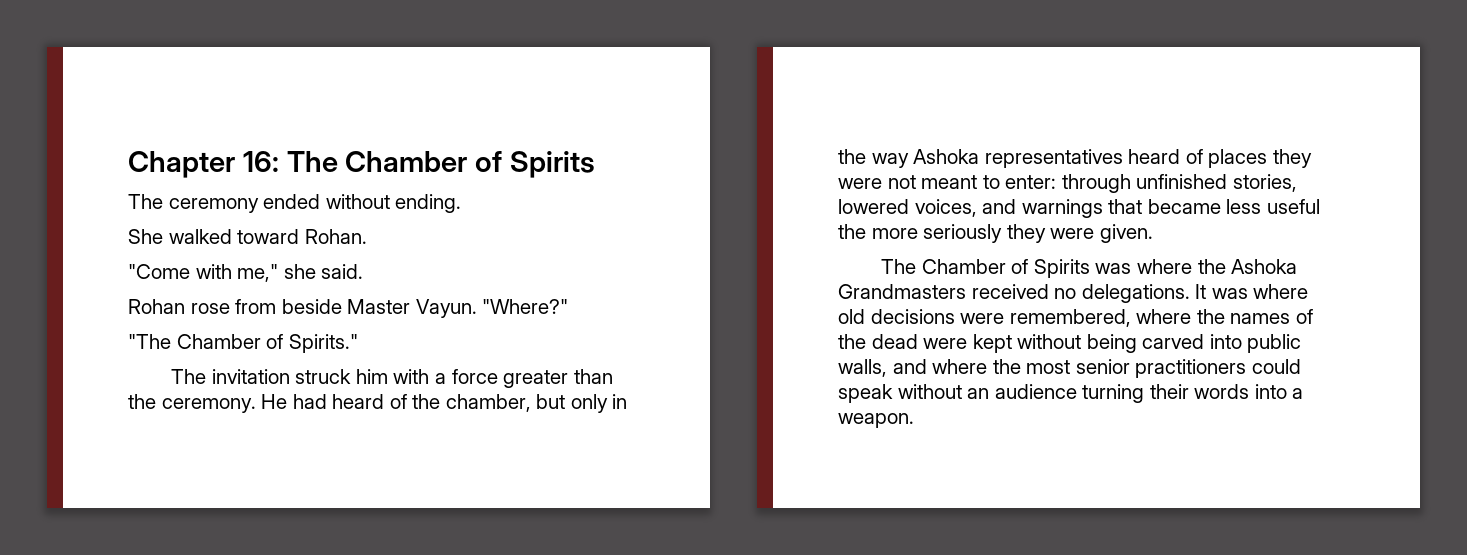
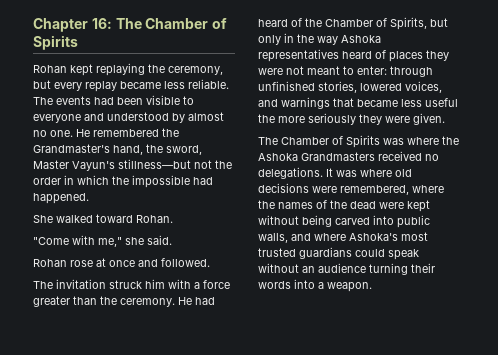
[128,194,462,213] The ceremony ended without ending. -> [33,63,223,76] [33,79,229,92] [33,95,194,105] [33,112,224,123] [33,128,179,137] [33,144,202,155] [33,159,232,171] [33,175,213,188] [33,193,89,204] Rohan kept replaying the ceremony, but every replay became less reliable. The events had been visible to everyone and understood by almost no one. He remembered the Grandmaster's hand, the sword, Master Vayun's stillness—but not the order in which the impossible had happened.
[235,299,569,318] [128,334,358,353] from beside Master Vayun. "Where?" // "The Chamber of Spirits." -> [96,258,210,267] at once and followed.
[445,394,531,412] chamber, -> [325,17,427,30] Chamber of Spirits,
[992,359,1247,378] the most senior practitioners -> [349,232,428,241] [258,247,352,259] Ashoka's most trusted guardians

